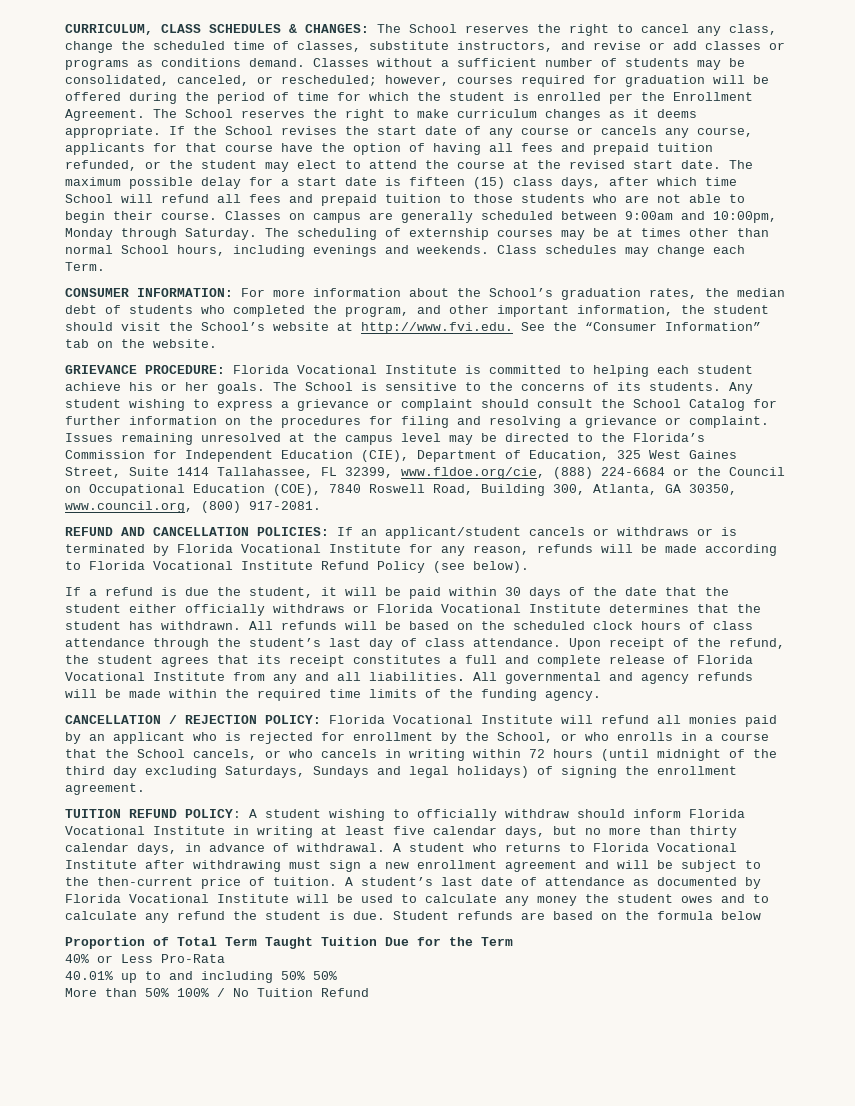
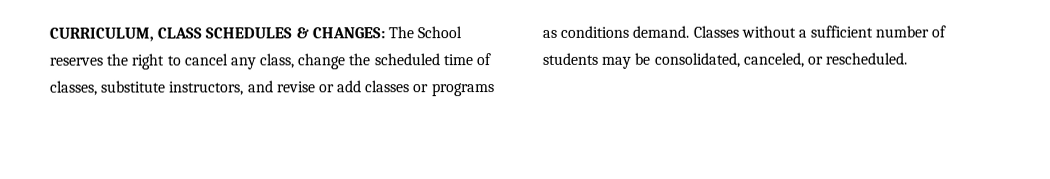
[281,75,769,87] [65,92,753,104] [65,109,697,121] [65,126,753,138] [65,143,713,155] [65,160,753,172] [65,177,737,189] [65,194,745,206] [65,211,777,223] [65,228,769,240] [65,245,745,257] [65,262,105,271] [65,288,785,300] [65,305,769,317] [65,322,761,334] [65,339,217,348] [65,365,753,377] [65,382,753,394] [65,399,777,411] [65,416,769,428] [65,433,705,445] [65,450,737,462] [65,467,785,479] [65,484,737,496] [65,501,321,513] [65,527,737,539] [65,544,777,556] [65,561,529,573] [65,587,729,599] [65,604,761,616] [65,621,753,630] [65,638,785,650] [65,655,753,667] [65,672,753,684] [65,689,601,701] [65,715,777,727] [65,732,769,744] [65,749,777,761] [65,766,737,778] [65,783,145,795] [65,809,745,821] [65,826,737,838] [65,843,737,855] [65,860,761,872] [65,877,761,889] [65,894,769,906] [65,911,761,923] [65,937,513,949] [65,954,225,963] [65,971,337,983] [65,988,369,997] rescheduled; however, courses required for graduation will be offered during the period of time for which the student is enrolled per the Enrollment Agreement. The School reserves the right to make curriculum changes as it deems appropriate. If the School revises the start date of any course or cancels any course, applicants for that course have the option of having all fees and prepaid tuition refunded, or the student may elect to attend the course at the revised start date. The maximum possible delay for a start date is fifteen (15) class days, after which time School will refund all fees and prepaid tuition to those students who are not able to begin their course. Classes on campus are generally scheduled between 9:00am and 10:00pm, Monday through Saturday. The scheduling of externship courses may be at times other than normal School hours, including evenings and weekends. Class schedules may change each Term. // CONSUMER INFORMATION: For more information about the School’s graduation rates, the median debt of students who completed the program, and other important information, the student should visit the School’s website at http://www.fvi.edu. See the “Consumer Information” tab on the website. // GRIEVANCE PROCEDURE: Florida Vocational Institute is committed to helping each student achieve his or her goals. The School is sensitive to the concerns of its students. Any student wishing to express a grievance or complaint should consult the School Catalog for further information on the procedures for filing and resolving a grievance or complaint. Issues remaining unresolved at the campus level may be directed to the Florida’s Commission for Independent Education (CIE), Department of Education, 325 West Gaines Street, Suite 1414 Tallahassee, FL 32399, www.fldoe.org/cie, (888) 224-6684 or the Council on Occupational Education (COE), 7840 Roswell Road, Building 300, Atlanta, GA 30350, www.council.org, (800) 917-2081. // REFUND AND CANCELLATION POLICIES: If an applicant/student cancels or withdraws or is terminated by Florida Vocational Institute for any reason, refunds will be made according to Florida Vocational Institute Refund Policy (see below). // If a refund is due the student, it will be paid within 30 days of the date that the student either officially withdraws or Florida Vocational Institute determines that the student has withdrawn. All refunds will be based on the scheduled clock hours of class attendance through the student’s last day of class attendance. Upon receipt of the refund, the student agrees that its receipt constitutes a full and complete release of Florida Vocational Institute from any and all liabilities. All governmental and agency refunds will be made within the required time limits of the funding agency. // CANCELLATION / REJECTION POLICY: Florida Vocational Institute will refund all monies paid by an applicant who is rejected for enrollment by the School, or who enrolls in a course that the School cancels, or who cancels in writing within 72 hours (until midnight of the third day excluding Saturdays, Sundays and legal holidays) of signing the enrollment agreement. // TUITION REFUND POLICY: A student wishing to officially withdraw should inform Florida Vocational Institute in writing at least five calendar days, but no more than thirty calendar days, in advance of withdrawal. A student who returns to Florida Vocational Institute after withdrawing must sign a new enrollment agreement and will be subject to the then-current price of tuition. A student’s last date of attendance as documented by Florida Vocational Institute will be used to calculate any money the student owes and to calculate any refund the student is due. Student refunds are based on the formula below // Proportion of Total Term Taught Tuition Due for the Term // 40% or Less Pro-Rata // 40.01% up to and including 50% 50% // More than 50% 100% / No Tuition Refund -> [825,52,908,65] rescheduled.

